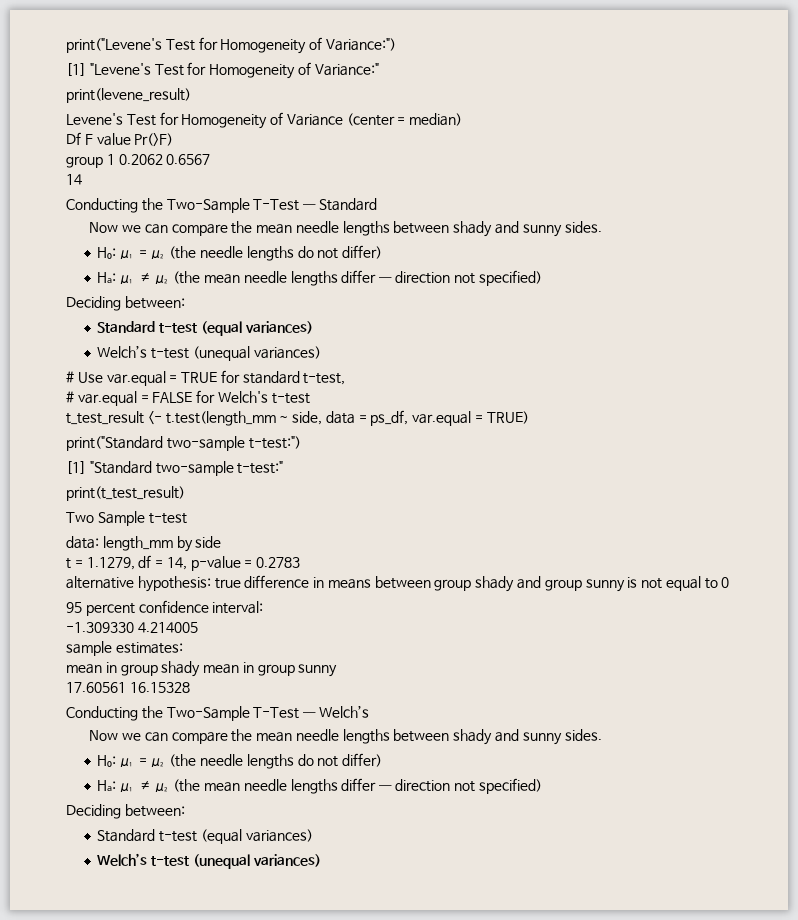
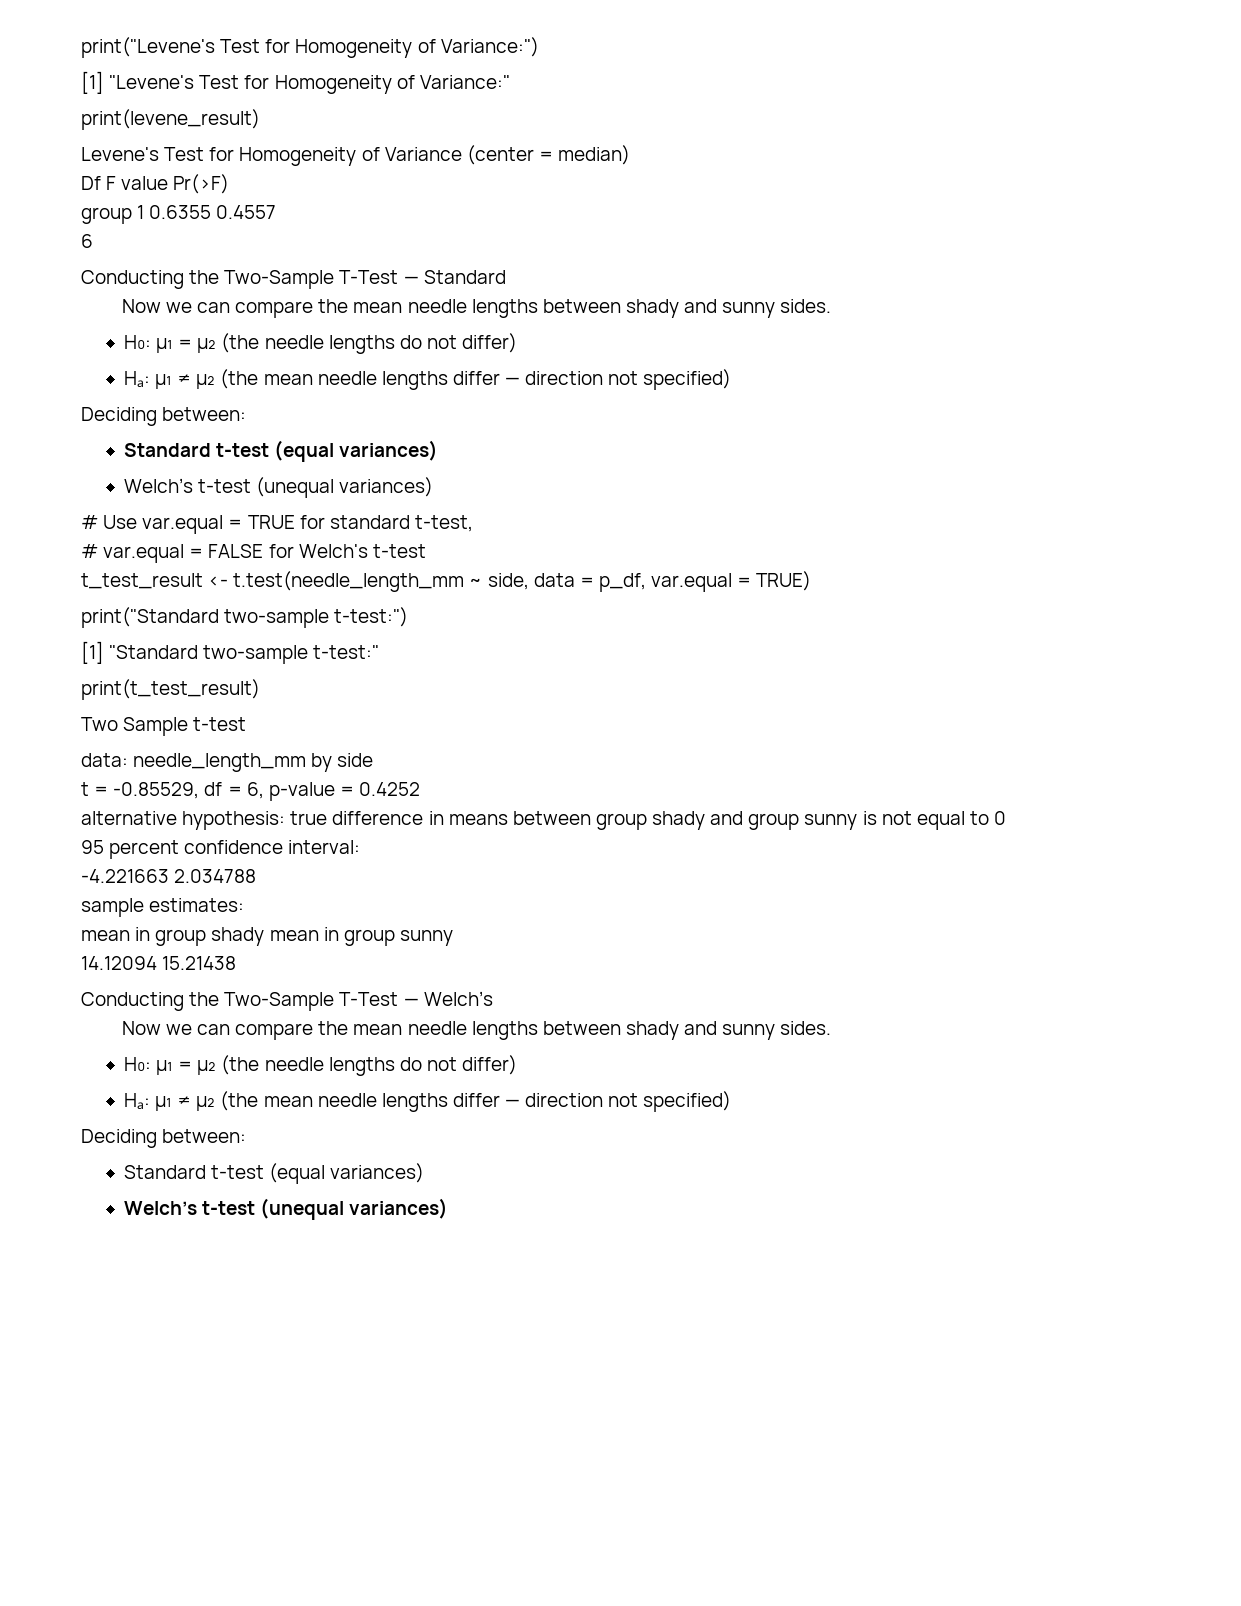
[118,154,211,165] [66,174,82,185] 0.2062 0.6567 // 14 -> [149,205,277,219] [81,234,93,248] 0.6355 0.4557 // 6
[165,411,276,426] t.test(length_mm -> [233,571,465,592] t.test(needle_length_mm
[370,410,409,426] ps_df, -> [598,573,646,592] p_df,
[102,536,173,551] length_mm -> [133,753,307,772] needle_length_mm
[86,557,135,570] 1.1279, -> [113,782,200,799] -0.85529,
[166,557,187,570] 14, -> [246,782,264,799] 6,
[256,557,301,568] 0.2783 -> [359,782,421,796] 0.4252
[66,622,198,633] -1.309330 4.214005 -> [81,869,257,883] -4.221663 2.034788
[66,682,190,693] 17.60561 16.15328 -> [81,956,237,970] 14.12094 15.21438

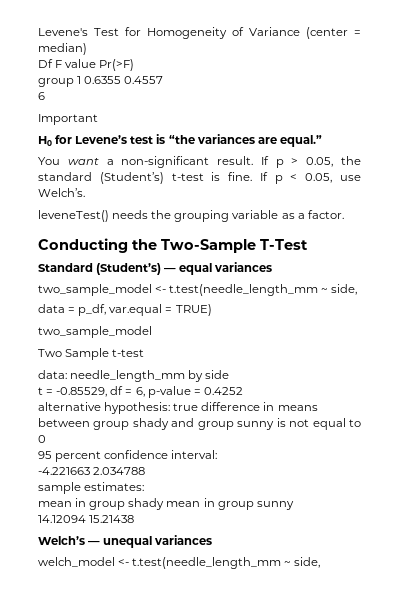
[81,37,539,58] [81,71,510,94] [81,109,260,130] print("Levene's Test for Homogeneity of Variance:") // [1] "Levene's Test for Homogeneity of Variance:" // print(levene_result) // -> (38, 32) none
[81,270,506,289] [121,299,832,318] [123,333,518,354] [123,369,732,390] [81,407,247,426] [123,440,439,462] [123,477,434,498] [81,515,473,534] [81,544,426,563] [81,571,529,592] Conducting the Two-Sample T-Test — Standard // Now we can compare the mean needle lengths between shady and sunny sides. // H₀: μ₁ = μ₂ (the needle lengths do not differ) // Hₐ: μ₁ ≠ μ₂ (the mean needle lengths differ — direction not specified) // Deciding between: // Standard t-test (equal variances) // Welch’s t-test (unequal variances) // # Use var.equal = TRUE for standard t-test, // # var.equal = FALSE for Welch's t-test // t_test_result <- t.test(needle_length_mm ~ side, -> [38,114,98,125] [38,134,322,147] [38,156,361,168] [38,172,361,184] [38,188,85,197] [38,210,344,222] [38,238,308,253] [38,262,273,275] [38,284,358,296] Important // H₀ for Levene’s test is “the variances are equal.” // You want a non-significant result. If p > 0.05, the standard (Student’s) t-test is fine. If p < 0.05, use Welch’s. // leveneTest() needs the grouping variable as a factor. // Conducting the Two-Sample T-Test // Standard (Student’s) — equal variances // two_sample_model <- t.test(needle_length_mm ~ side, //
[81,607,409,628] [81,641,380,664] [81,679,260,700] print("Standard two-sample t-test:") // [1] "Standard two-sample t-test:" // print(t_test_result) -> [38,326,152,338] two_sample_model
[81,991,493,1011] [121,1021,832,1040] [123,1055,518,1076] [123,1091,732,1112] [81,1129,247,1148] [123,1163,425,1184] [123,1198,449,1220] Conducting the Two-Sample T-Test — Welch’s // Now we can compare the mean needle lengths between shady and sunny sides. // H₀: μ₁ = μ₂ (the needle lengths do not differ) // Hₐ: μ₁ ≠ μ₂ (the mean needle lengths differ — direction not specified) // Deciding between: // Standard t-test (equal variances) // Welch’s t-test (unequal variances) -> [38,535,213,548] [38,557,321,569] Welch’s — unequal variances // welch_model <- t.test(needle_length_mm ~ side,

